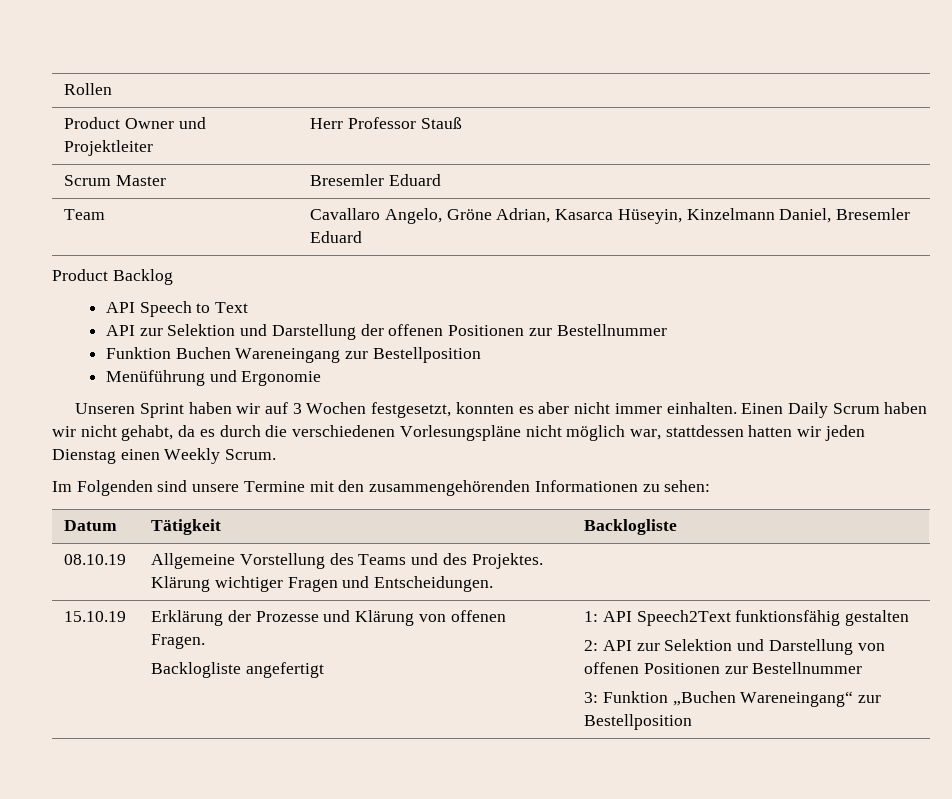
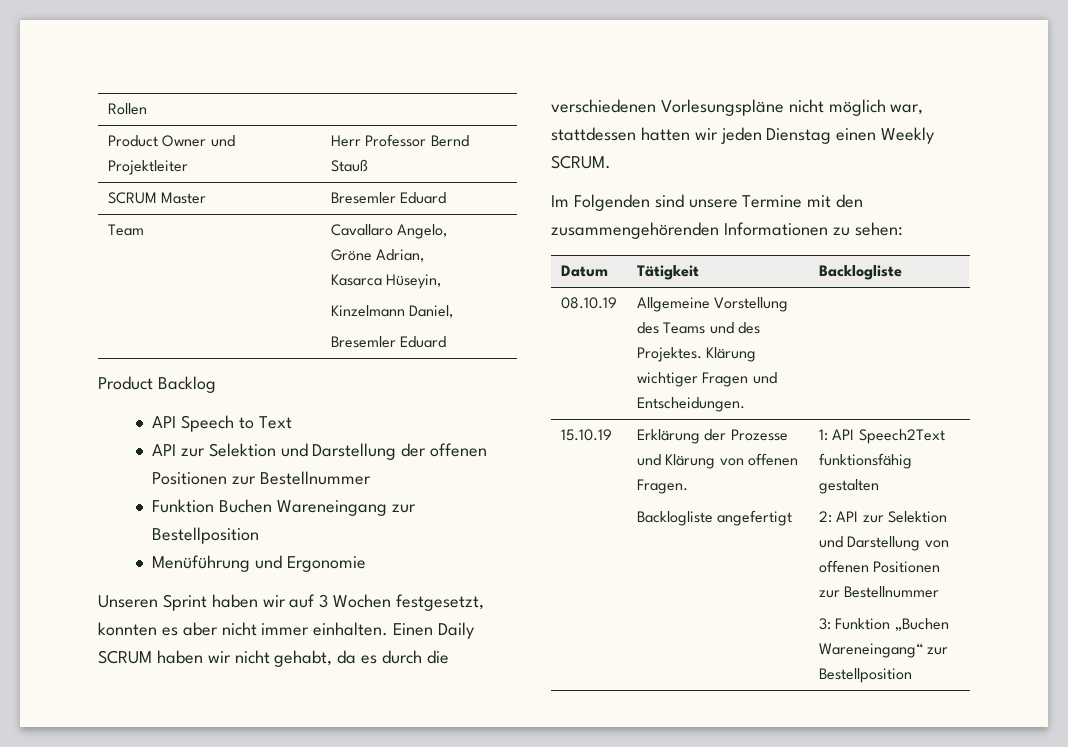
(416, 123) none -> [430,135,469,147] Bernd
[64,175,112,186] Scrum -> [107,192,157,204] SCRUM
(442, 216) none -> (448, 231) //
(551, 215) none -> (425, 255) //
(682, 216) none -> (442, 281) //
(832, 215) none -> (454, 311) //
[832,403,880,414] Scrum -> [98,650,152,664] SCRUM
[225,449,277,460] Scrum. -> [551,155,611,169] SCRUM.

